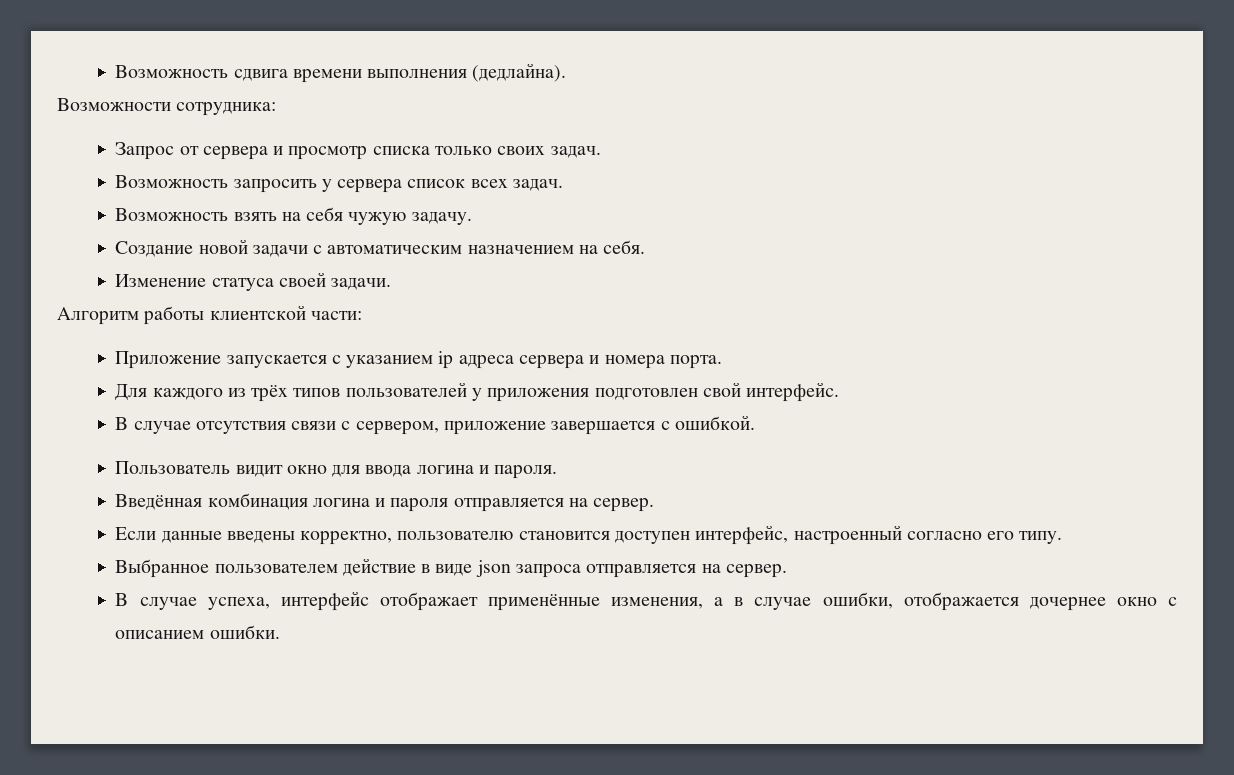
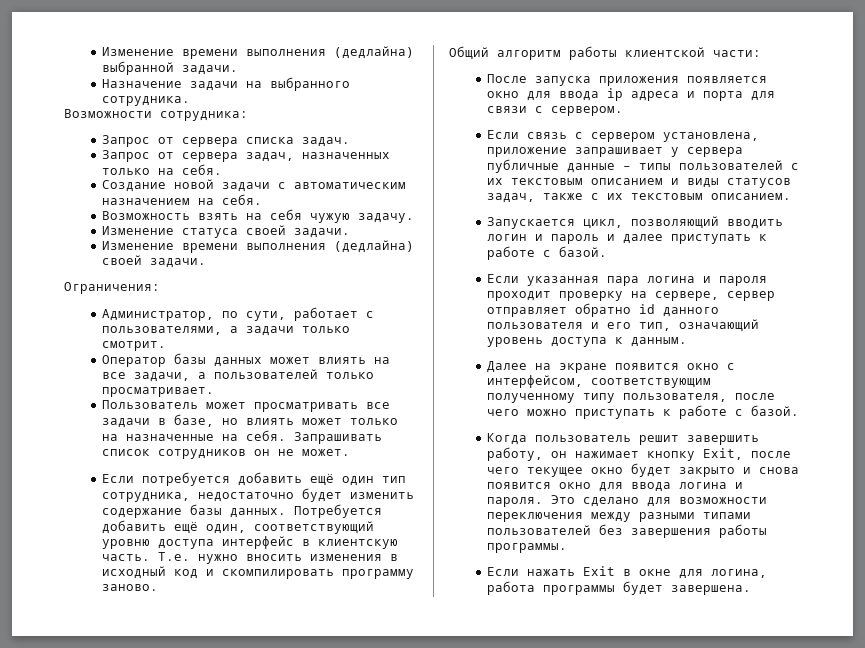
[115,63,567,83] Возможность сдвига времени выполнения (дедлайна). -> [102,46,415,59] [102,61,239,75] [102,77,351,91] [102,96,191,106] Изменение времени выполнения (дедлайна) выбранной задачи. // Назначение задачи на выбранного сотрудника.
[273,146,601,160] [115,175,563,193] [115,207,472,225] и просмотр списка только своих задач. // Возможность запросить у сервера список всех задач. // Возможность взять на себя чужую задачу. -> [246,137,351,147] [102,150,391,162] [102,164,223,175] списка задач. // Запрос от сервера задач, назначенных только на себя.
[115,272,392,291] [57,305,362,325] [115,351,722,369] [115,382,840,402] [115,415,755,435] [115,461,283,477] Изменение статуса своей задачи. // Алгоритм работы клиентской части: // Приложение запускается с указанием ip адреса сервера и номера порта. // Для каждого из трёх типов пользователей у приложения подготовлен свой интерфейс. // В случае отсутствия связи с сервером, приложение завершается с ошибкой. // Пользователь видит -> [102,209,415,223] [102,225,351,238] [102,240,415,253] [102,255,207,268] [64,282,160,294] [102,307,375,321] [102,326,351,336] [102,341,167,351] [102,353,391,367] [102,369,375,382] [102,387,215,397] [102,400,391,412] [102,414,399,428] [102,430,383,444] [102,449,351,459] [102,472,407,486] [102,488,415,502] [102,504,383,518] [102,520,375,534] [102,536,399,549] [102,552,399,564] [102,566,415,579] [102,584,159,591] [449,46,761,60] [487,74,768,86] [487,88,776,101] [487,106,624,116] [487,130,760,142] [487,147,744,157] [487,159,800,173] [487,178,792,188] [487,193,792,203] [487,216,784,229] [487,234,768,244] [487,246,608,260] [487,274,768,286] [487,291,776,301] [487,303,720,317] [487,319,760,332] [487,337,688,347] [487,361,736,373] [487,375,712,388] [487,393,776,403] [487,405,800,419] [487,433,760,445] [487,447,792,461] [487,463,800,477] [487,482,552,489] Возможность взять на себя чужую задачу. // Изменение статуса своей задачи. // Изменение времени выполнения (дедлайна) своей задачи. // Ограничения: // Администратор, по сути, работает с пользователями, а задачи только смотрит. // Оператор базы данных может влиять на все задачи, а пользователей только просматривает. // Пользователь может просматривать все задачи в базе, но влиять может только на назначенные на себя. Запрашивать список сотрудников он не может. // Если потребуется добавить ещё один тип сотрудника, недостаточно будет изменить содержание базы данных. Потребуется добавить ещё один, соответствующий уровню доступа интерфейс в клиентскую часть. Т.е. нужно вносить изменения в исходный код и скомпилировать программу заново. // Общий алгоритм работы клиентской части: // После запуска приложения появляется окно для ввода ip адреса и порта для связи с сервером. // Если связь с сервером установлена, приложение запрашивает у сервера публичные данные – типы пользователей с их текстовым описанием и виды статусов задач, также с их текстовым описанием. // Запускается цикл, позволяющий вводить логин и пароль и далее приступать к работе с базой. // Если указанная пара логина и пароля проходит проверку на сервере, сервер отправляет обратно id данного пользователя и его тип, означающий уровень доступа к данным. // Далее на экране появится окно с интерфейсом, соответствующим полученному типу пользователя, после чего можно приступать к работе с базой. // Когда пользователь решит завершить работу, он нажимает кнопку Exit, после чего текущее окно будет закрыто и снова появится
[115,493,655,512] [115,525,1063,545] [115,558,787,578] [115,591,1177,611] [115,625,280,639] // Введённая комбинация логина и пароля отправляется на сервер. // Если данные введены корректно, пользователю становится доступен интерфейс, настроенный согласно его типу. // Выбранное пользователем действие в виде json запроса отправляется на сервер. // В случае успеха, интерфейс отображает применённые изменения, а в случае ошибки, отображается дочернее окно с описанием ошибки. -> [551,495,768,507] [487,512,752,522] [487,524,768,538] [487,543,568,553] [487,566,768,579] [487,581,752,595] Это сделано для возможности переключения между разными типами пользователей без завершения работы программы. // Если нажать Exit в окне для логина, работа программы будет завершена.

